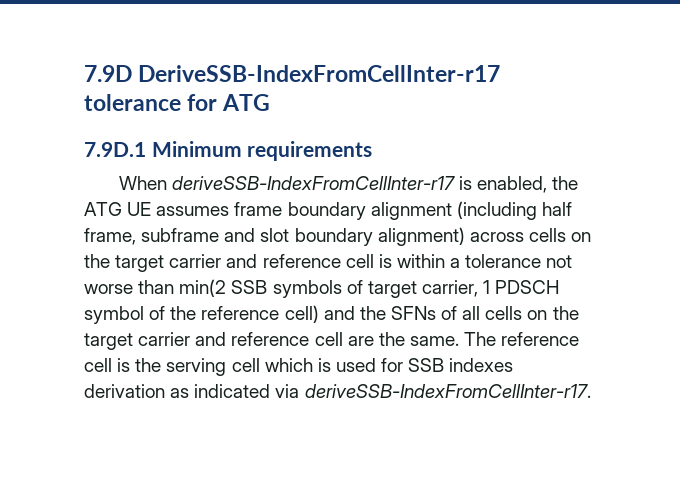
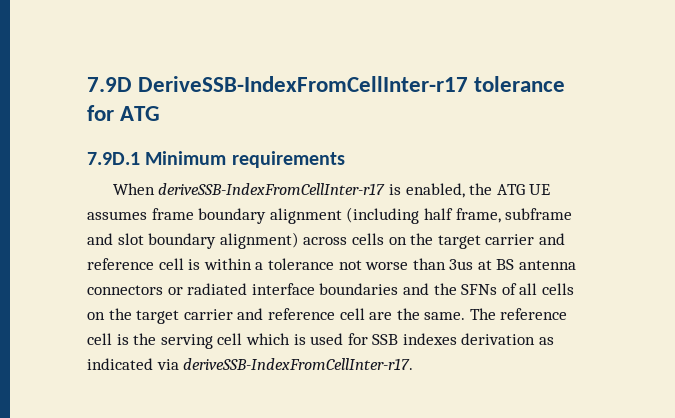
[179,279,560,298] [84,305,319,324] min(2 SSB symbols of target carrier, 1 PDSCH symbol of the reference cell) -> [449,259,577,270] [87,283,399,295] 3us at BS antenna connectors or radiated interface boundaries

